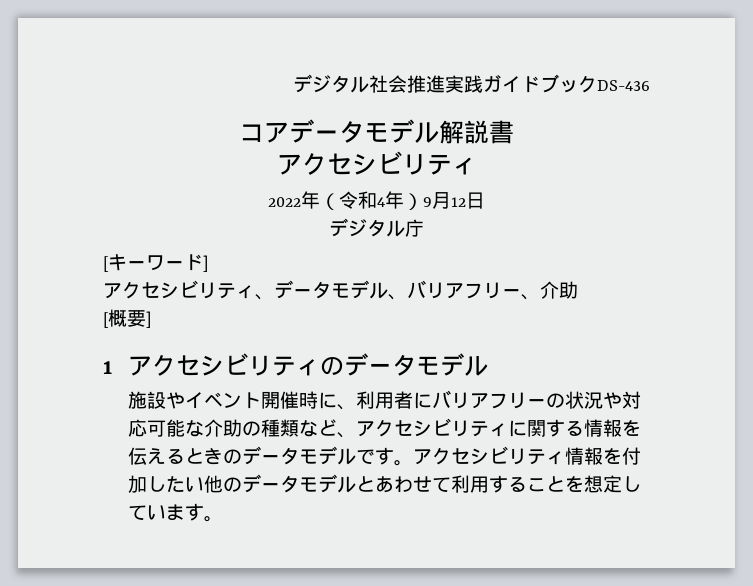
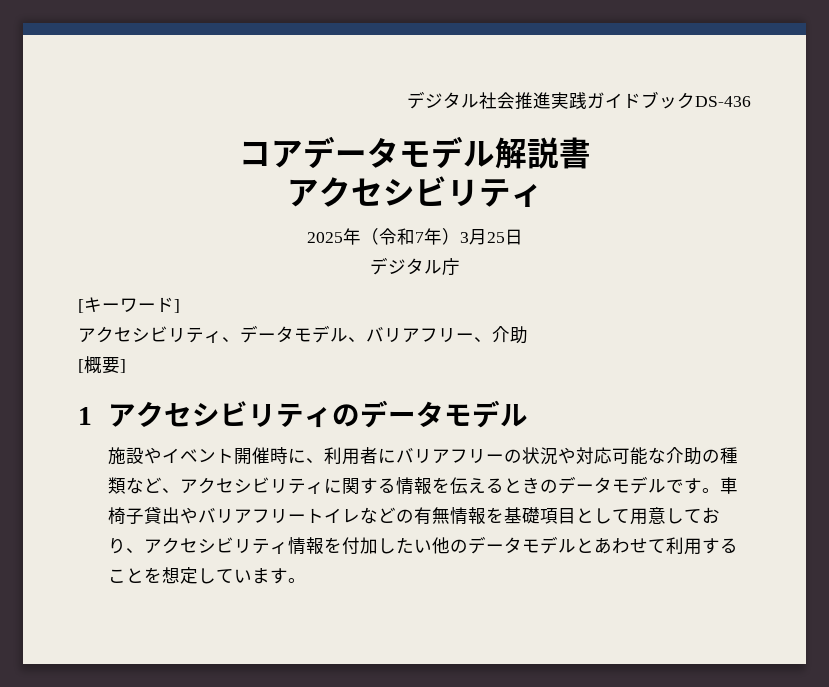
[268,197,301,207] 2022 -> [306,232,343,243] 2025
[377,191,466,210] 4年）9月12 -> [414,228,505,245] 7年）3月25
(414, 463) none -> [719,477,738,494] [107,507,720,525] [107,538,144,554] 車椅子貸出やバリアフリートイレなどの有無情報を基礎項目として用意しており、

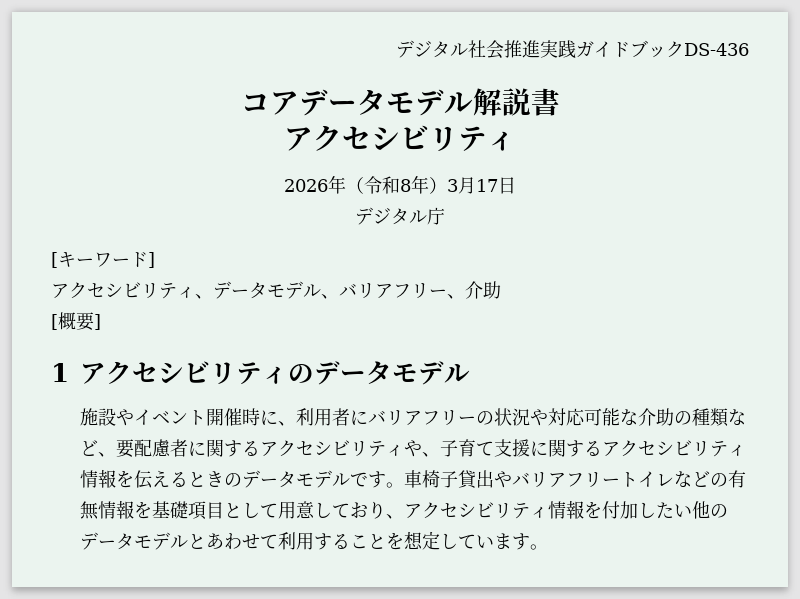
[306,232,343,243] 2025 -> [284,179,328,192] 2026
[414,232,424,243] 7 -> [400,179,411,192] 8
[486,232,505,243] 25 -> [476,179,498,192] 17
[179,477,396,494] アクセシビリティに関する -> [116,439,747,458] 要配慮者に関するアクセシビリティや、子育て支援に関するアクセシビリティ

